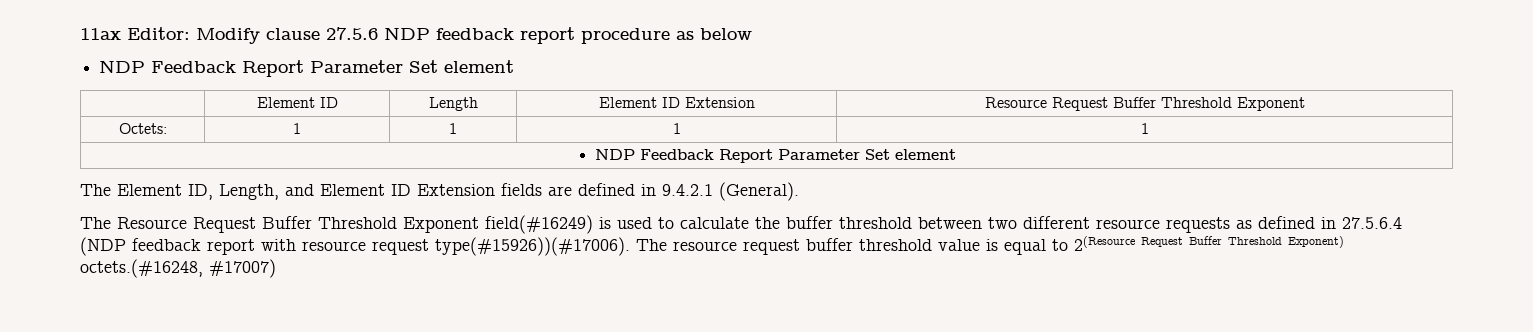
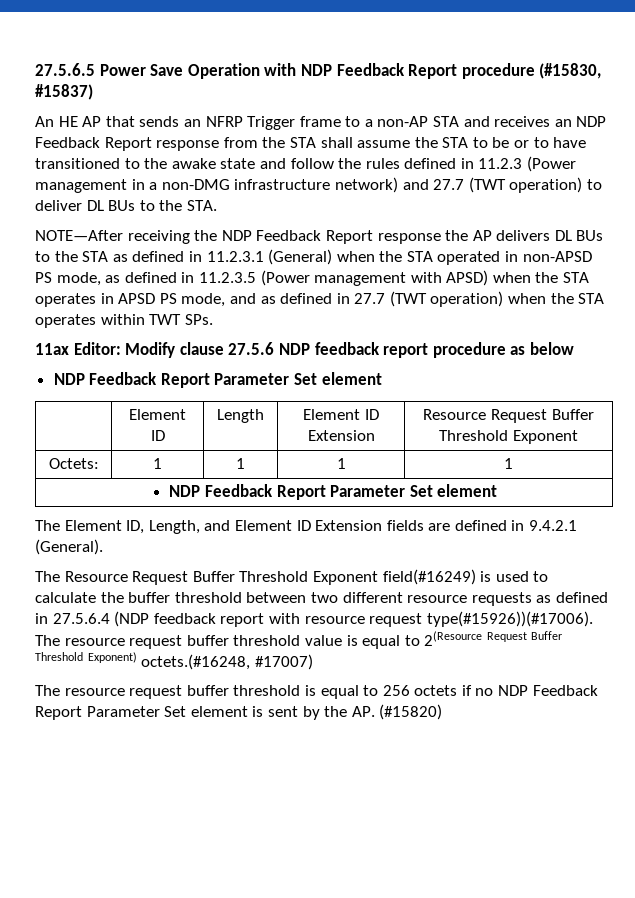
(80, 34) none -> [35,63,602,79] [35,84,93,100] [35,116,607,130] [35,137,587,151] [35,156,577,172] [35,177,602,193] [35,200,217,211] [35,230,604,244] [35,249,592,265] [35,270,590,286] [35,291,605,307] [35,314,213,328] 27.5.6.5 Power Save Operation with NDP Feedback Report procedure (#15830, #15837) // An HE AP that sends an NFRP Trigger frame to a non-AP STA and receives an NDP Feedback Report response from the STA shall assume the STA to be or to have transitioned to the awake state and follow the rules defined in 11.2.3 (Power management in a non-DMG infrastructure network) and 27.7 (TWT operation) to deliver DL BUs to the STA. // NOTE—After receiving the NDP Feedback Report response the AP delivers DL BUs to the STA as defined in 11.2.3.1 (General) when the STA operated in non-APSD PS mode, as defined in 11.2.3.5 (Power management with APSD) when the STA operates in APSD PS mode, and as defined in 27.7 (TWT operation) when the STA operates within TWT SPs. //
(276, 268) none -> [35,685,598,699] [35,704,443,720] // The resource request buffer threshold is equal to 256 octets if no NDP Feedback Report Parameter Set element is sent by the AP. (#15820)

